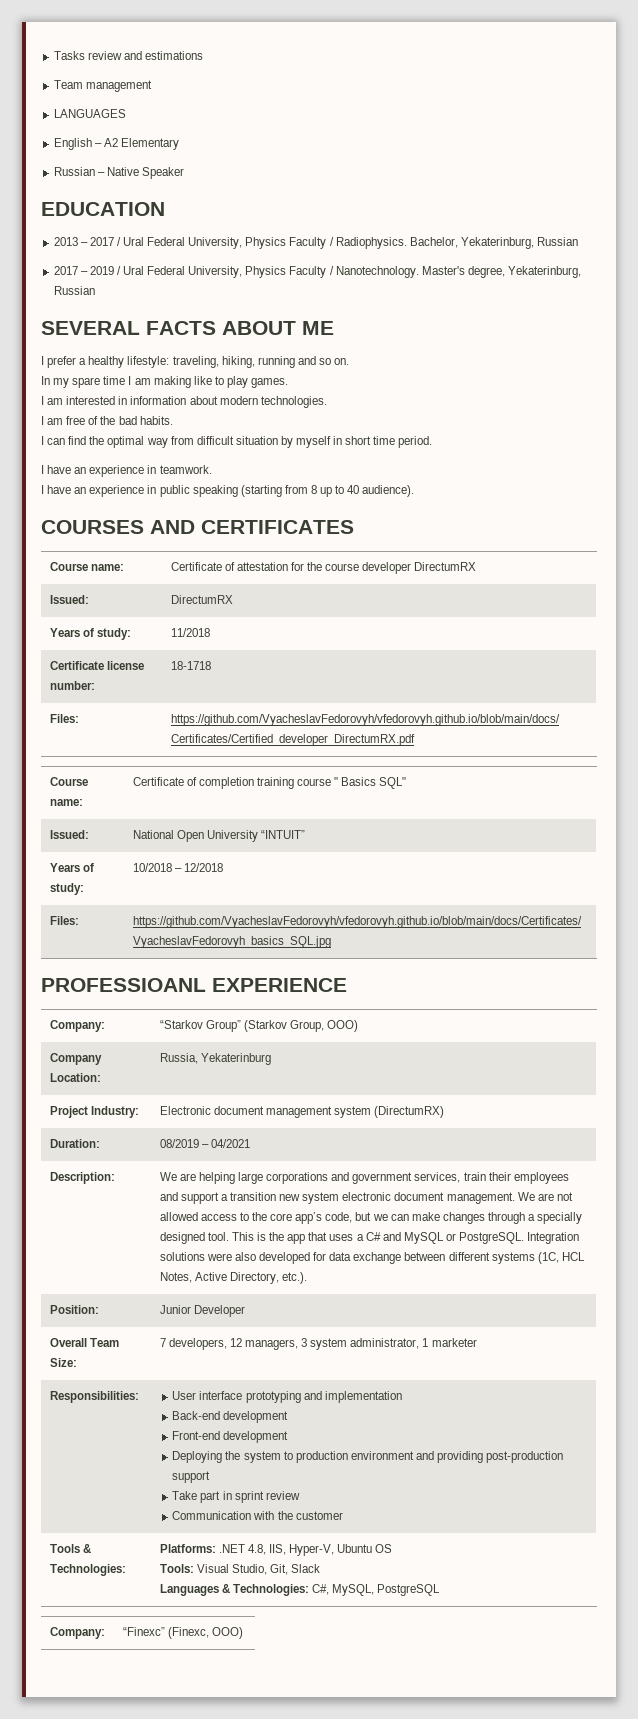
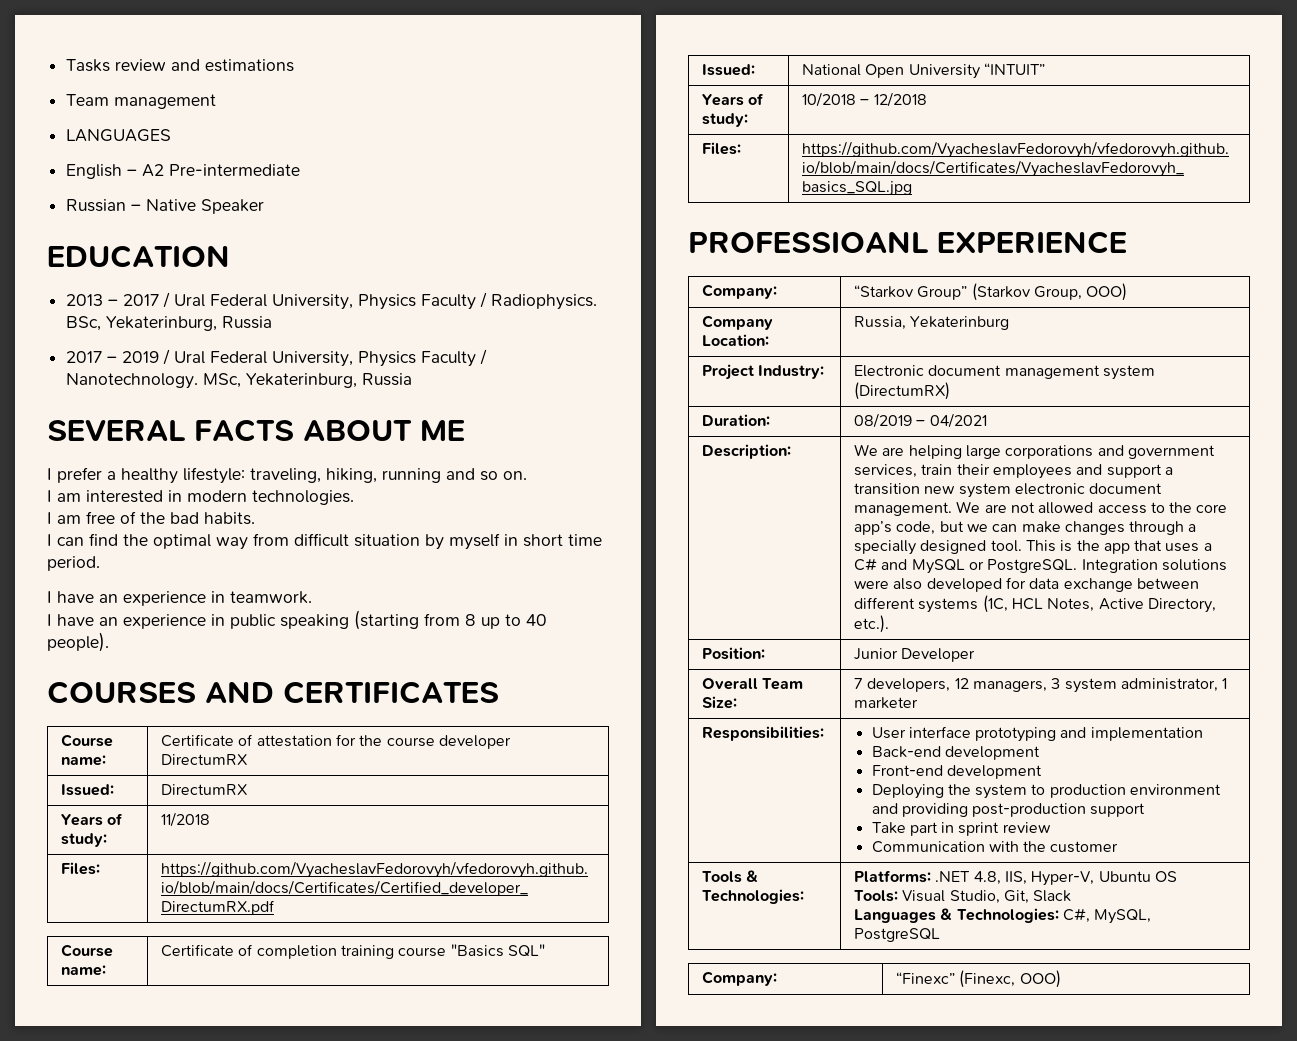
[120,138,179,150] Elementary -> [169,164,301,176] Pre-intermediate
[409,237,579,249] Bachelor, Yekaterinburg, Russian -> [66,316,273,331] BSc, Yekaterinburg, Russia
[421,266,582,278] [53,286,95,295] Master's degree, Yekaterinburg, Russian -> [203,373,413,388] MSc, Yekaterinburg, Russia
[41,376,289,388] // In my spare time I am making like to play games. -> (527, 475) none
[130,396,218,405] information about -> (182, 496) none
[362,485,415,497] audience). -> [47,632,109,652] people).
[49,661,144,670] [49,681,95,690] [170,661,211,670] // Certificate license number: | 18-1718 -> (210, 819) none
[334,777,377,786] " Basics -> [450,944,504,957] "Basics

